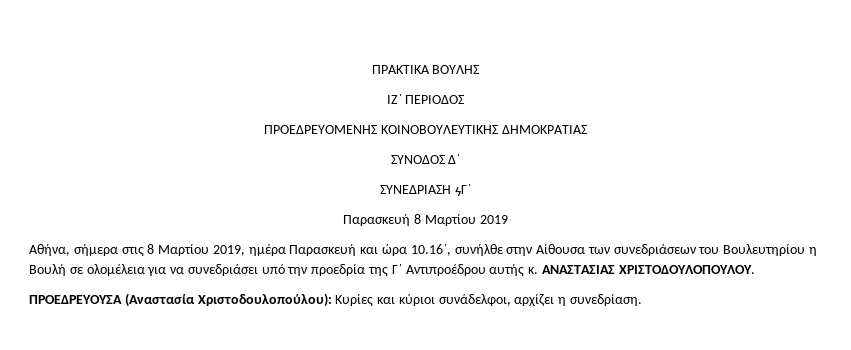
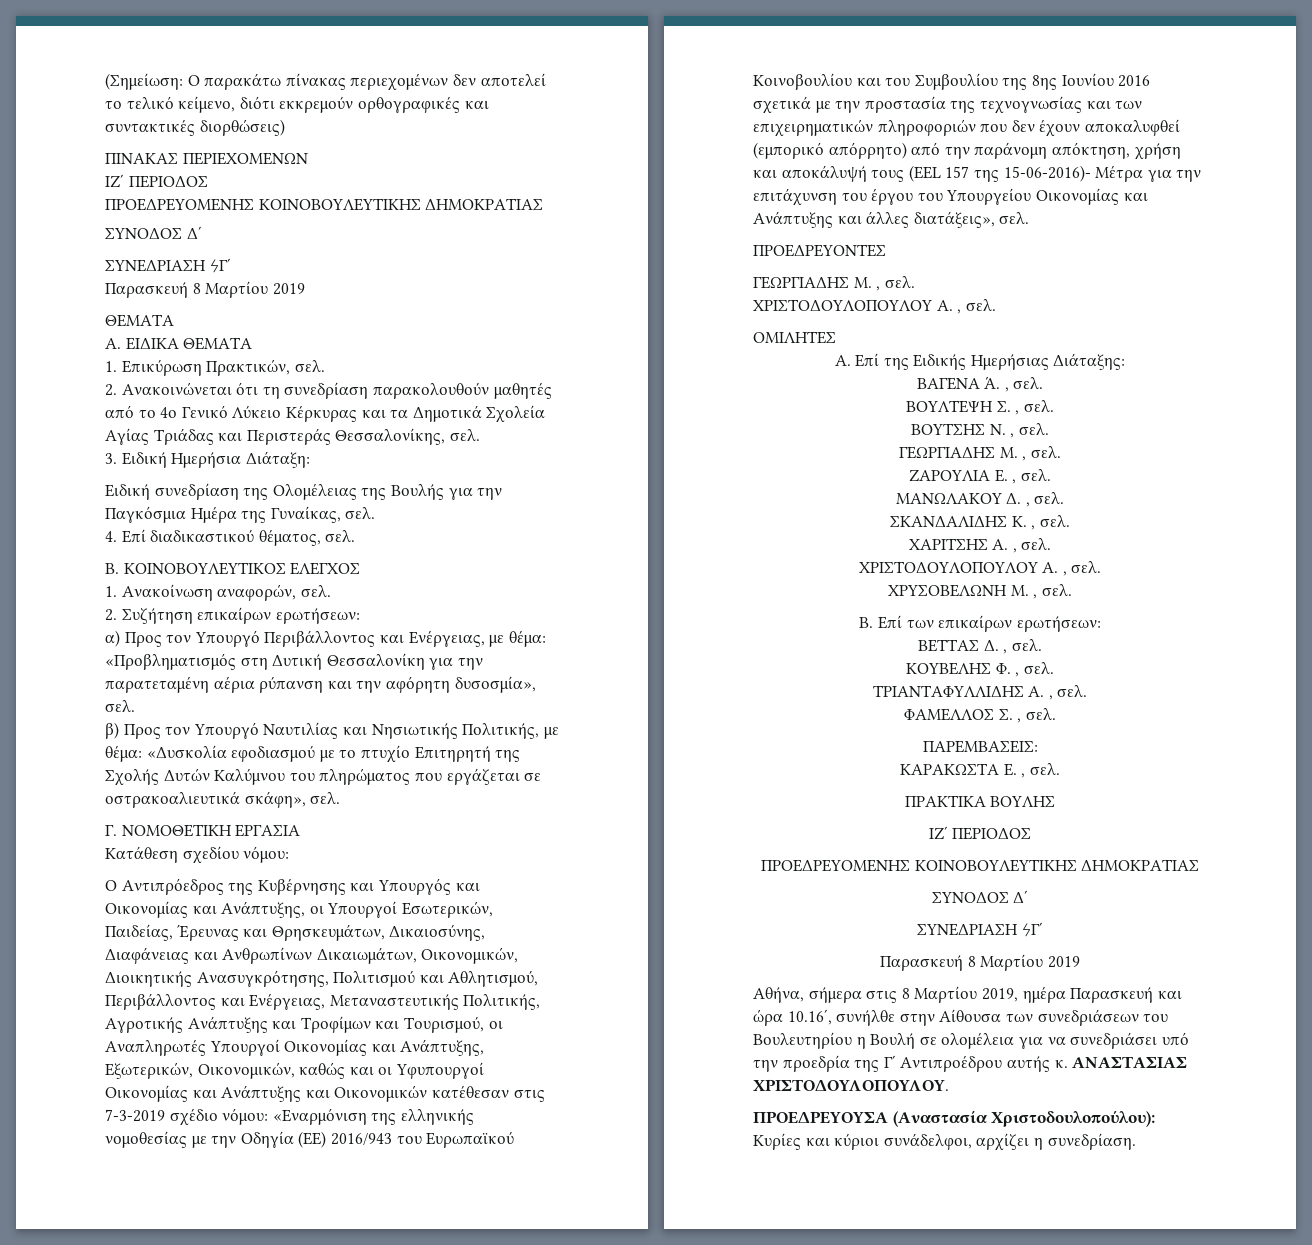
(371, 69) none -> [105,73,546,91] [105,96,489,113] [105,119,285,136] [105,152,308,165] [105,174,208,188] [105,198,544,211] [105,226,202,240] [105,258,231,273] [105,281,305,298] [105,314,174,327] [105,337,253,350] [105,359,325,376] [105,382,552,399] [105,405,546,423] [105,428,480,445] [105,451,310,468] [105,483,503,500] [105,506,376,523] [105,529,356,546] [105,562,361,575] [105,584,331,601] [105,607,360,624] [105,630,546,647] [105,653,483,670] [105,676,536,693] [105,700,135,713] [105,722,559,739] [105,745,521,763] [105,768,542,786] [105,791,341,808] [105,824,301,837] [105,846,290,864] [105,878,480,895] [105,901,493,918] [105,924,486,941] [105,947,519,964] [105,970,539,987] [105,993,541,1010] [105,1016,503,1033] [105,1039,485,1056] [105,1062,484,1079] [105,1085,545,1102] [105,1108,474,1126] [105,1131,515,1148] [753,73,1151,90] [753,96,1143,114] [753,119,1180,137] [753,142,1181,160] [753,165,1202,182] [753,188,1148,206] [753,211,1030,228] [753,244,886,257] [753,276,915,291] [753,299,996,314] [753,331,836,344] [834,353,1126,370] [916,376,1044,392] [906,400,1054,415] [911,423,1049,438] [899,446,1061,461] [909,469,1051,484] [895,492,1065,507] [890,515,1070,530] [908,538,1052,553] [858,561,1102,576] [888,584,1072,599] [859,615,1101,632] [918,639,1042,654] [906,662,1054,677] [872,685,1088,700] [904,708,1056,723] [922,740,1038,753] [900,763,1060,778] (Σημείωση: Ο παρακάτω πίνακας περιεχομένων δεν αποτελεί το τελικό κείμενο, διότι εκκρεμούν ορθογραφικές και συντακτικές διορθώσεις) // ΠΙΝΑΚΑΣ ΠΕΡΙΕΧΟΜΕΝΩΝ // ΙΖ΄ ΠΕΡΙΟΔΟΣ // ΠΡΟΕΔΡΕΥΟΜΕΝΗΣ ΚΟΙΝΟΒΟΥΛΕΥΤΙΚΗΣ ΔΗΜΟΚΡΑΤΙΑΣ // ΣΥΝΟΔΟΣ Δ΄ // ΣΥΝΕΔΡΙΑΣΗ ϟΓ΄ // Παρασκευή 8 Μαρτίου 2019 // ΘΕΜΑΤΑ // Α. ΕΙΔΙΚΑ ΘΕΜΑΤΑ // 1. Επικύρωση Πρακτικών, σελ. // 2. Ανακοινώνεται ότι τη συνεδρίαση παρακολουθούν μαθητές από το 4ο Γενικό Λύκειο Κέρκυρας και τα Δημοτικά Σχολεία Αγίας Τριάδας και Περιστεράς Θεσσαλονίκης, σελ. // 3. Ειδική Ημερήσια Διάταξη: // Ειδική συνεδρίαση της Ολομέλειας της Βουλής για την Παγκόσμια Ημέρα της Γυναίκας, σελ. // 4. Επί διαδικαστικού θέματος, σελ. // Β. ΚΟΙΝΟΒΟΥΛΕΥΤΙΚΟΣ ΕΛΕΓΧΟΣ // 1. Ανακοίνωση αναφορών, σελ. // 2. Συζήτηση επικαίρων ερωτήσεων: // α) Προς τον Υπουργό Περιβάλλοντος και Ενέργειας, με θέμα: «Προβληματισμός στη Δυτική Θεσσαλονίκη για την παρατεταμένη αέρια ρύπανση και την αφόρητη δυσοσμία», σελ. // β) Προς τον Υπουργό Ναυτιλίας και Νησιωτικής Πολιτικής, με θέμα: «Δυσκολία εφοδιασμού με το πτυχίο Επιτηρητή της Σχολής Δυτών Καλύμνου του πληρώματος που εργάζεται σε οστρακοαλιευτικά σκάφη», σελ. // Γ. ΝΟΜΟΘΕΤΙΚΗ ΕΡΓΑΣΙΑ // Κατάθεση σχεδίου νόμου: // Ο Αντιπρόεδρος της Κυβέρνησης και Υπουργός και Οικονομίας και Ανάπτυξης, οι Υπουργοί Εσωτερικών, Παιδείας, Έρευνας και Θρησκευμάτων, Δικαιοσύνης, Διαφάνειας και Ανθρωπίνων Δικαιωμάτων, Οικονομικών, Διοικητικής Ανασυγκρότησης, Πολιτισμού και Αθλητισμού, Περιβάλλοντος και Ενέργειας, Μεταναστευτικής Πολιτικής, Αγροτικής Ανάπτυξης και Τροφίμων και Τουρισμού, οι Αναπληρωτές Υπουργοί Οικονομίας και Ανάπτυξης, Εξωτερικών, Οικονομικών, καθώς και οι Υφυπουργοί Οικονομίας και Ανάπτυξης και Οικονομικών κατέθεσαν στις 7-3-2019 σχέδιο νόμου: «Εναρμόνιση της ελληνικής νομοθεσίας με την Οδηγία (ΕΕ) 2016/943 του Ευρωπαϊκού Κοινοβουλίου και του Συμβουλίου της 8ης Ιουνίου 2016 σχετικά με την προστασία της τεχνογνωσίας και των επιχειρηματικών πληροφοριών που δεν έχουν αποκαλυφθεί (εμπορικό απόρρητο) από την παράνομη απόκτηση, χρήση και αποκάλυψή τους (EEL 157 της 15-06-2016)- Μέτρα για την επιτάχυνση του έργου του Υπουργείου Οικονομίας και Ανάπτυξης και άλλες διατάξεις», σελ. // ΠΡΟΕΔΡΕΥΟΝΤΕΣ // ΓΕΩΡΓΙΑΔΗΣ Μ. , σελ. // ΧΡΙΣΤΟΔΟΥΛΟΠΟΥΛΟΥ Α. , σελ. // ΟΜΙΛΗΤΕΣ // Α. Επί της Ειδικής Ημερήσιας Διάταξης: // ΒΑΓΕΝΑ Ά. , σελ. // ΒΟΥΛΤΕΨΗ Σ. , σελ. // ΒΟΥΤΣΗΣ Ν. , σελ. // ΓΕΩΡΓΙΑΔΗΣ Μ. , σελ. // ΖΑΡΟΥΛΙΑ Ε. , σελ. // ΜΑΝΩΛΑΚΟΥ Δ. , σελ. // ΣΚΑΝΔΑΛΙΔΗΣ Κ. , σελ. // ΧΑΡΙΤΣΗΣ Α. , σελ. // ΧΡΙΣΤΟΔΟΥΛΟΠΟΥΛΟΥ Α. , σελ. // ΧΡΥΣΟΒΕΛΩΝΗ Μ. , σελ. // Β. Επί των επικαίρων ερωτήσεων: // ΒΕΤΤΑΣ Δ. , σελ. // ΚΟΥΒΕΛΗΣ Φ. , σελ. // ΤΡΙΑΝΤΑΦΥΛΛΙΔΗΣ Α. , σελ. // ΦΑΜΕΛΛΟΣ Σ. , σελ. // ΠΑΡΕΜΒΑΣΕΙΣ: // ΚΑΡΑΚΩΣΤΑ Ε. , σελ. //

